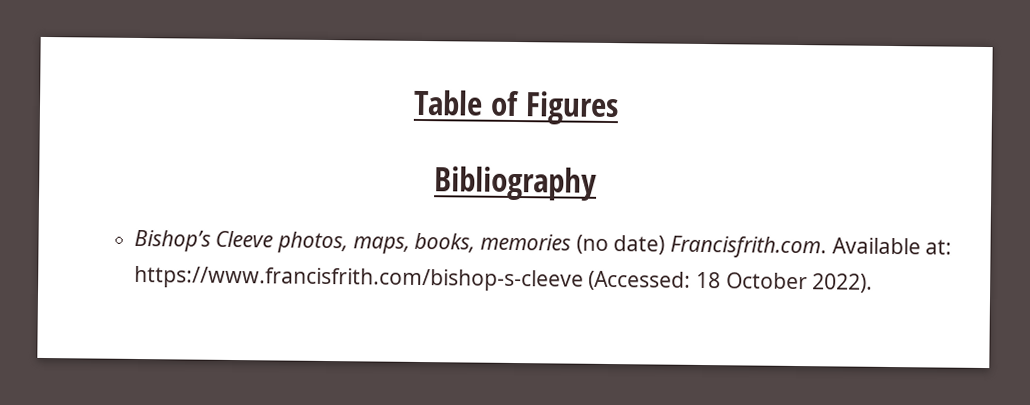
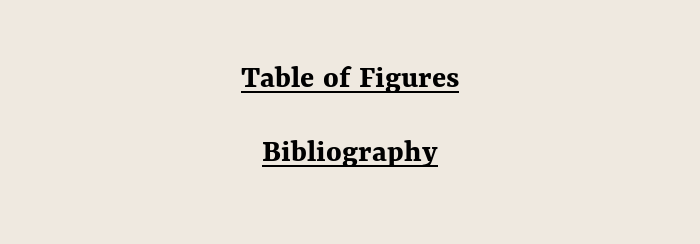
[133,229,953,259] [133,265,874,293] // Bishop’s Cleeve photos, maps, books, memories (no date) Francisfrith.com. Available at: https://www.francisfrith.com/bishop-s-cleeve (Accessed: 18 October 2022). -> (438, 153) none

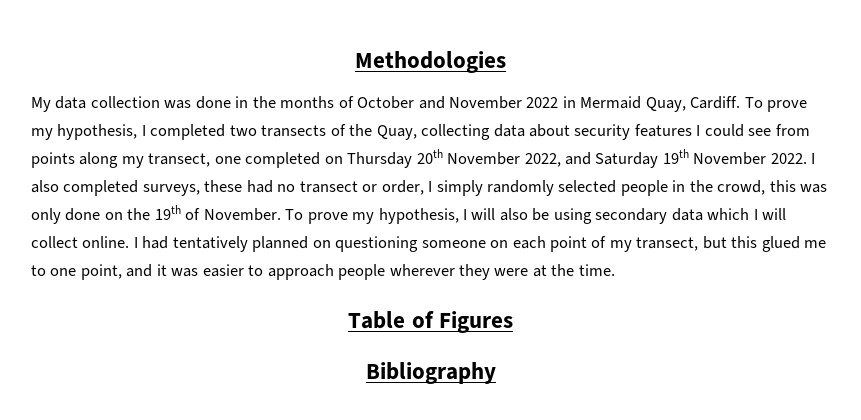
(241, 76) none -> [355,51,506,73] [31,96,808,112] [31,124,810,140] [31,149,816,168] [31,180,828,196] [31,205,787,224] [31,236,827,252] [31,264,615,280] Methodologies // My data collection was done in the months of October and November 2022 in Mermaid Quay, Cardiff. To prove my hypothesis, I completed two transects of the Quay, collecting data about security features I could see from points along my transect, one completed on Thursday 20th November 2022, and Saturday 19th November 2022. I also completed surveys, these had no transect or order, I simply randomly selected people in the crowd, this was only done on the 19th of November. To prove my hypothesis, I will also be using secondary data which I will collect online. I had tentatively planned on questioning someone on each point of my transect, but this glued me to one point, and it was easier to approach people wherever they were at the time. //

